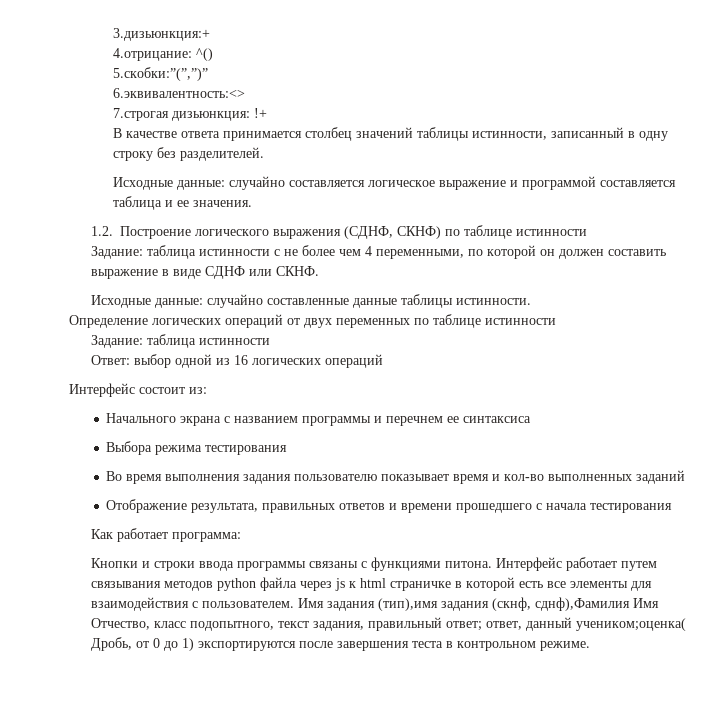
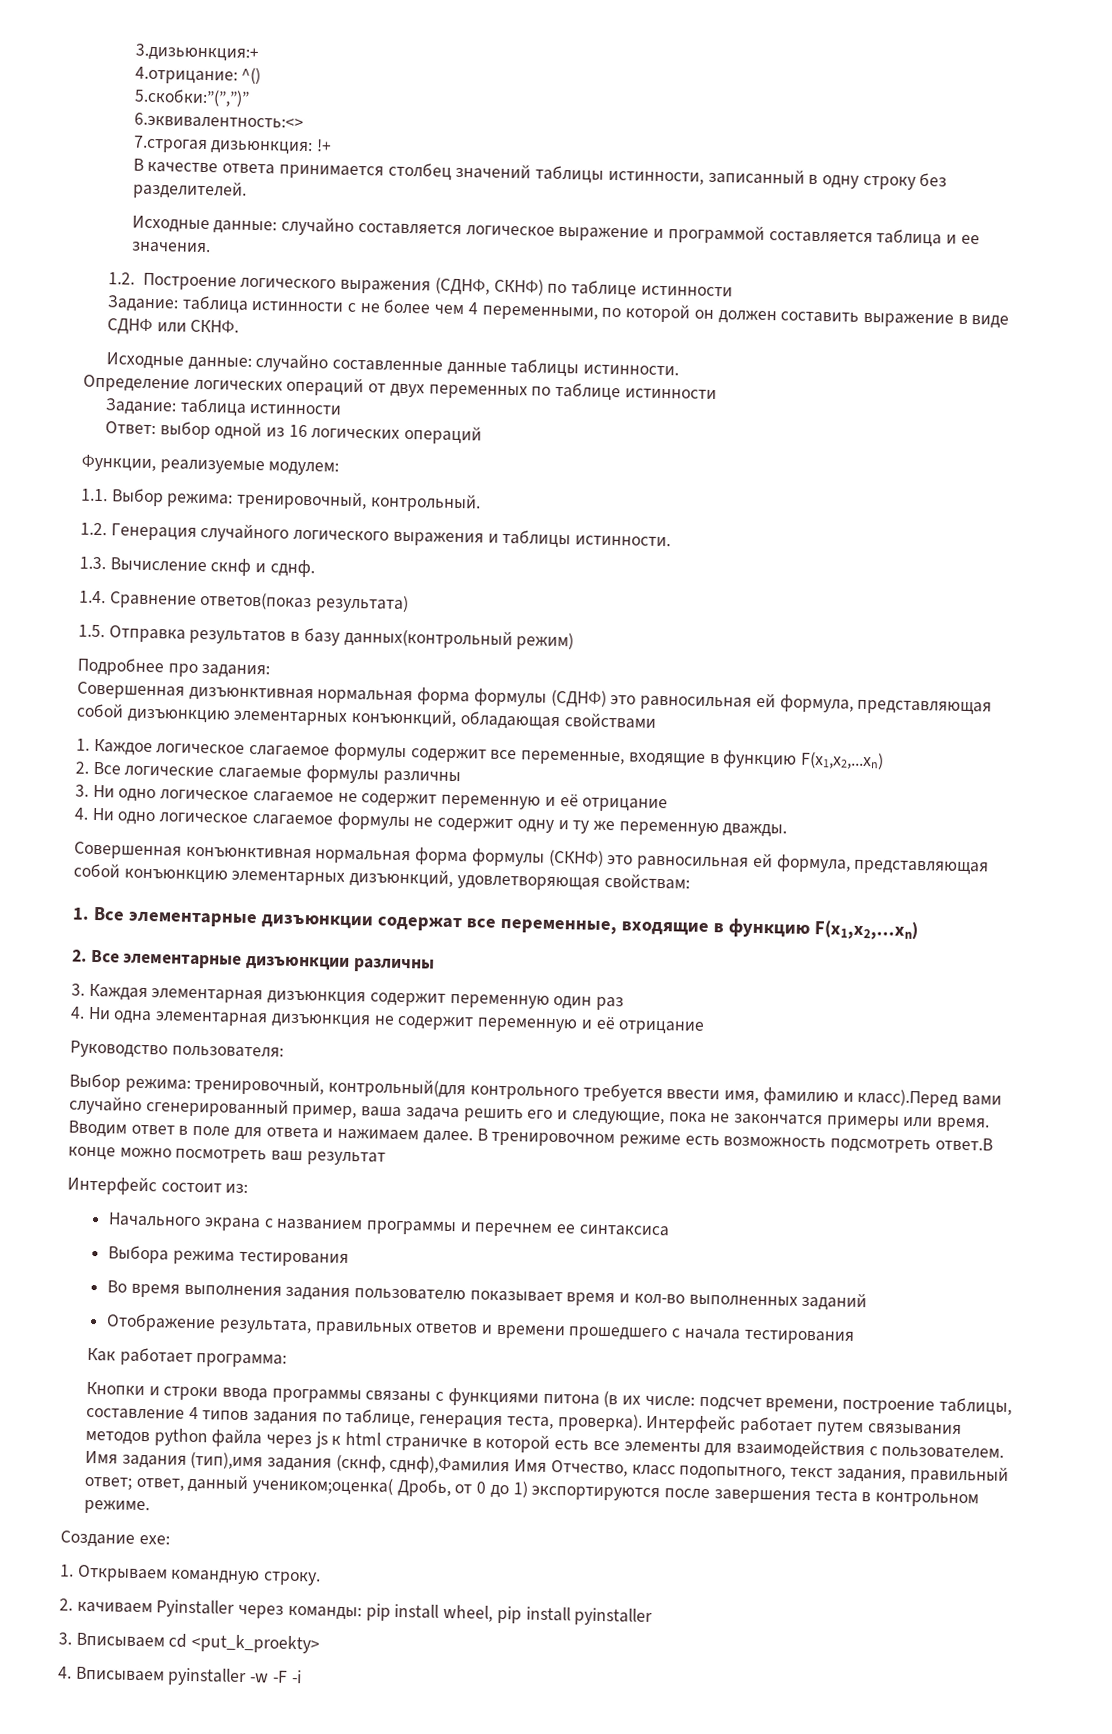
(384, 361) none -> [81,454,340,476] [81,488,481,513] [80,522,672,549] [79,556,315,578] [79,590,410,614] [78,624,575,651] [77,657,271,679] [77,681,993,716] [76,703,656,731] [76,738,884,770] [75,761,461,786] [75,784,669,813] [74,807,788,838] [74,841,990,876] [73,863,690,891] [72,906,918,941] [72,949,435,973] [71,983,625,1011] [70,1006,705,1035] [70,1040,284,1059] [69,1073,1002,1108] [69,1096,991,1132] [68,1120,993,1154] [68,1146,386,1166] // Функции, реализуемые модулем: // 1.1. Выбор режима: тренировочный, контрольный. // 1.2. Генерация случайного логического выражения и таблицы истинности. // 1.3. Вычисление скнф и сднф. // 1.4. Сравнение ответов(показ результата) // 1.5. Отправка результатов в базу данных(контрольный режим) // Подробнее про задания: // Совершенная дизъюнктивная нормальная форма формулы (СДНФ) это равносильная ей формула, представляющая собой дизъюнкцию элементарных конъюнкций, обладающая свойствами // 1. Каждое логическое слагаемое формулы содержит все переменные, входящие в функцию F(x1,x2,...xn) // 2. Все логические слагаемые формулы различны // 3. Ни одно логическое слагаемое не содержит переменную и её отрицание // 4. Ни одно логическое слагаемое формулы не содержит одну и ту же переменную дважды. // Совершенная конъюнктивная нормальная форма формулы (СКНФ) это равносильная ей формула, представляющая собой конъюнкцию элементарных дизъюнкций, удовлетворяющая свойствам: // 1. Все элементарные дизъюнкции содержат все переменные, входящие в функцию F(x1,x2,...xn) // 2. Все элементарные дизъюнкции различны // 3. Каждая элементарная дизъюнкция содержит переменную один раз // 4. Ни одна элементарная дизъюнкция не содержит переменную и её отрицание // Руководство пользователя: // Выбор режима: тренировочный, контрольный(для контрольного требуется ввести имя, фамилию и класс).Перед вами случайно сгенерированный пример, ваша задача решить его и следующие, пока не закончатся примеры или время. Вводим ответ в поле для ответа и нажимаем далее. В тренировочном режиме есть возможность подсмотреть ответ.В конце можно посмотреть ваш результат
[445,561,493,568] питона. -> [542,1391,1012,1417] [85,1406,643,1432] питона (в их числе: подсчет времени, построение таблицы, составление 4 типов задания по таблице, генерация теста, проверка).
(591, 646) none -> [60,1530,170,1548] [60,1564,322,1586] [59,1598,654,1627] [58,1632,321,1654] [58,1666,302,1687] // Создание exe: // 1. Открываем командную строку. // 2. качиваем Pyinstaller через команды: pip install wheel, pip install pyinstaller // 3. Вписываем cd <put_k_proekty> // 4. Вписываем pyinstaller -w -F -i

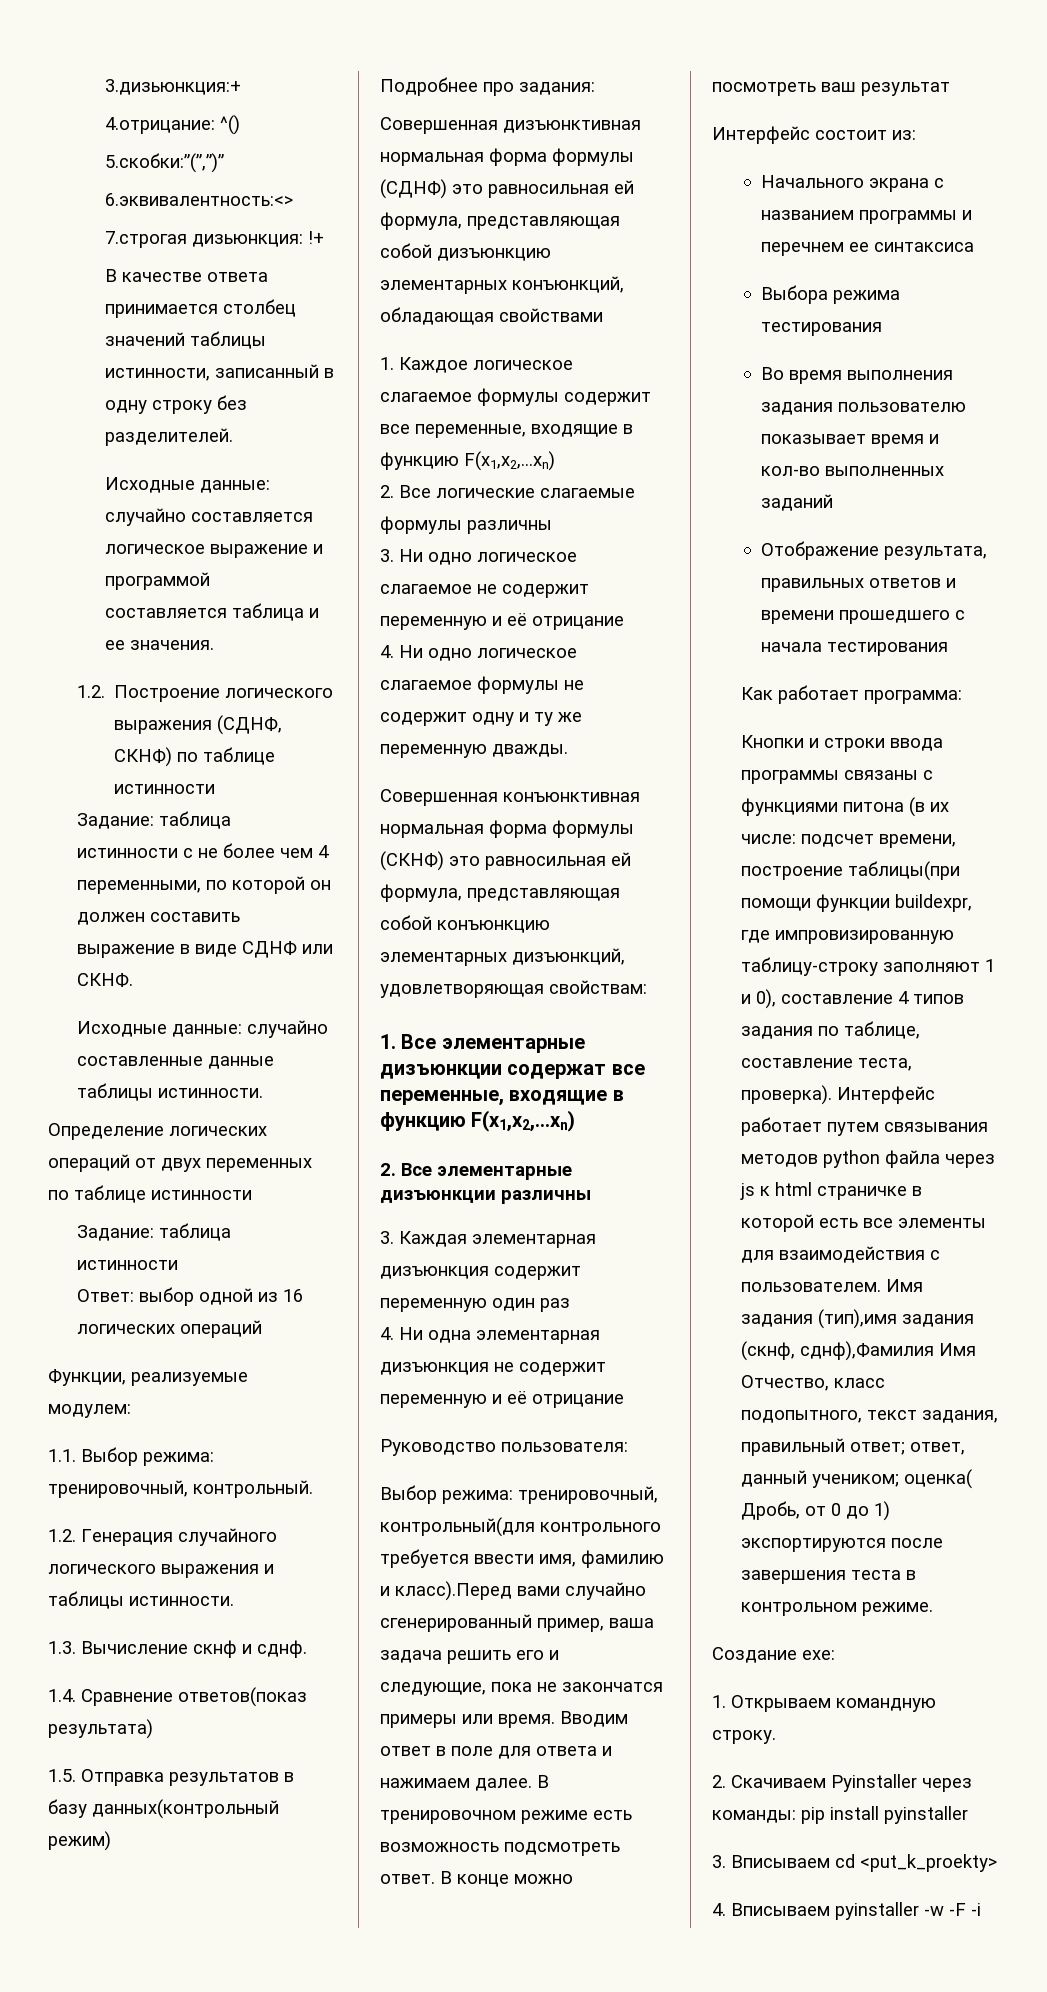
[934,1137,993,1151] ответ.В -> [380,1871,452,1884] ответ. В
[938,1397,1012,1417] таблицы, -> [847,861,960,881] [740,894,972,912] [740,930,954,944] [740,957,995,976] [740,989,776,1009] таблицы(при помощи функции buildexpr, где импровизированную таблицу-строку заполняют 1 и 0),
[419,1414,504,1430] генерация -> [740,1058,853,1068] составление
[252,1476,395,1496] учеником;оценка( -> [811,1469,972,1489] учеником; оценка(
[76,1601,153,1614] качиваем -> [731,1775,826,1788] Скачиваем
[443,1604,571,1624] wheel, pip install -> (879, 1813) none

